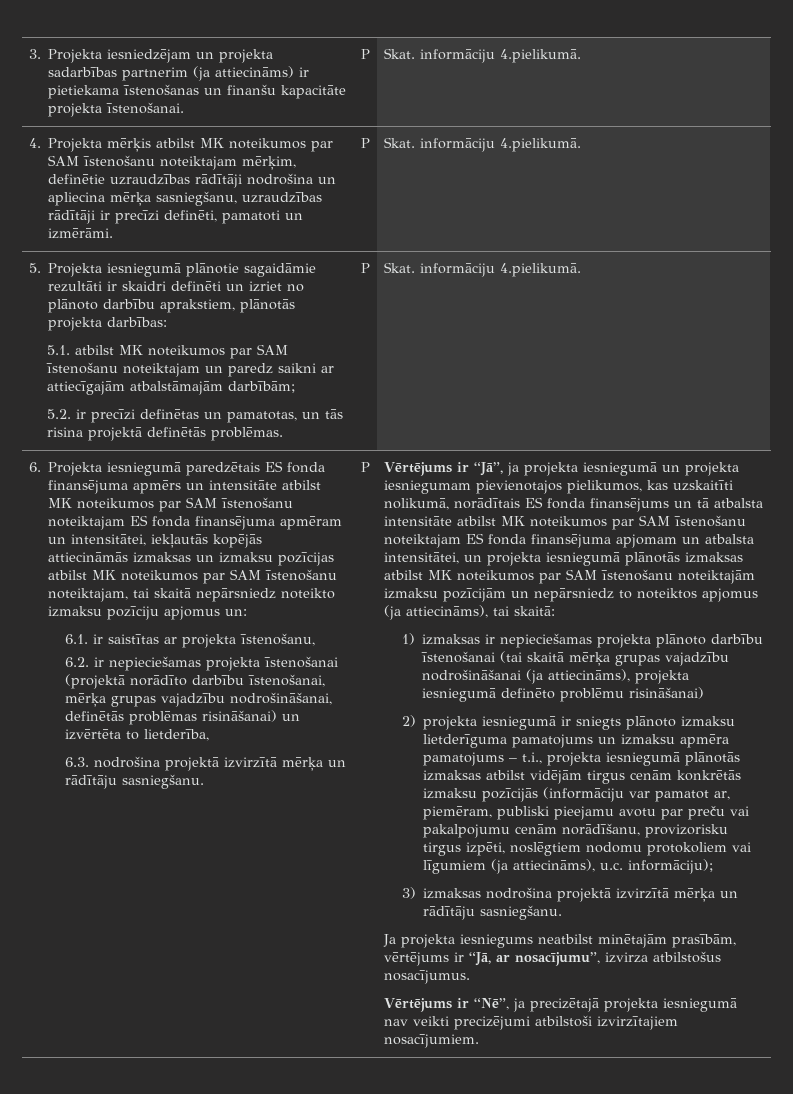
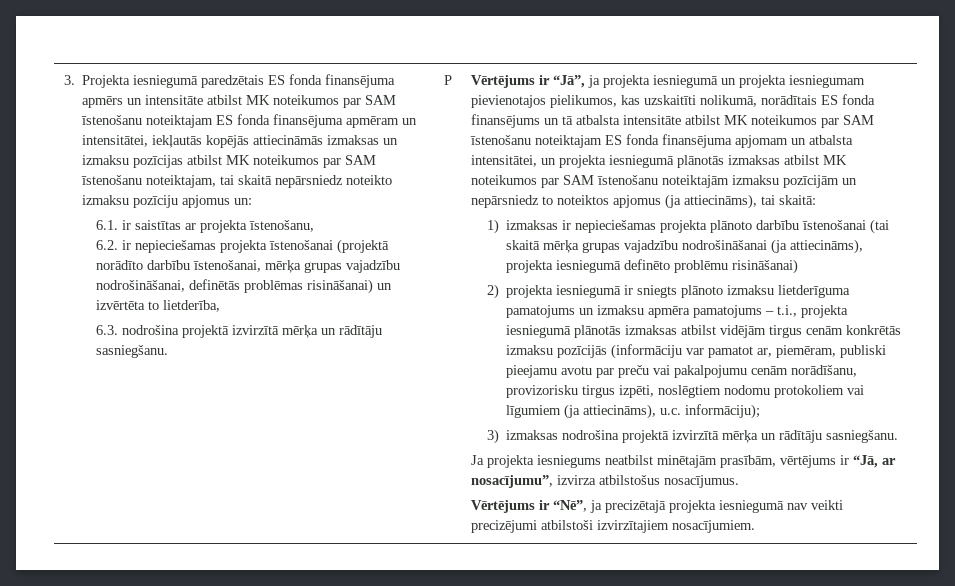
[107,49,274,63] [48,66,310,81] [48,84,347,99] [48,102,185,117] [361,49,370,59] [384,48,582,63] [29,138,334,152] [48,155,297,170] [48,173,337,188] [48,191,323,206] [48,210,304,224] [48,228,114,239] [361,138,370,148] [384,137,582,152] [29,263,317,277] [48,281,305,292] [48,299,296,313] [48,317,168,331] [47,344,289,359] [46,362,335,377] [47,381,296,395] [47,409,344,423] [47,427,284,441] [361,263,370,273] [384,262,582,277] [29,462,103,476] iesniedzējam un projekta sadarbības partnerim (ja attiecināms) ir pietiekama īstenošanas un finanšu kapacitāte projekta īstenošanai. | P | Skat. informāciju 4.pielikumā. // 4. Projekta mērķis atbilst MK noteikumos par SAM īstenošanu noteiktajam mērķim, definētie uzraudzības rādītāji nodrošina un apliecina mērķa sasniegšanu, uzraudzības rādītāji ir precīzi definēti, pamatoti un izmērāmi. | P | Skat. informāciju 4.pielikumā. // 5. Projekta iesniegumā plānotie sagaidāmie rezultāti ir skaidri definēti un izriet no plānoto darbību aprakstiem, plānotās projekta darbības: // 5.1. atbilst MK noteikumos par SAM īstenošanu noteiktajam un paredz saikni ar attiecīgajām atbalstāmajām darbībām; // 5.2. ir precīzi definētas un pamatotas, un tās risina projektā definētās problēmas. | P | Skat. informāciju 4.pielikumā. // 6. Projekta -> (131, 81) none

